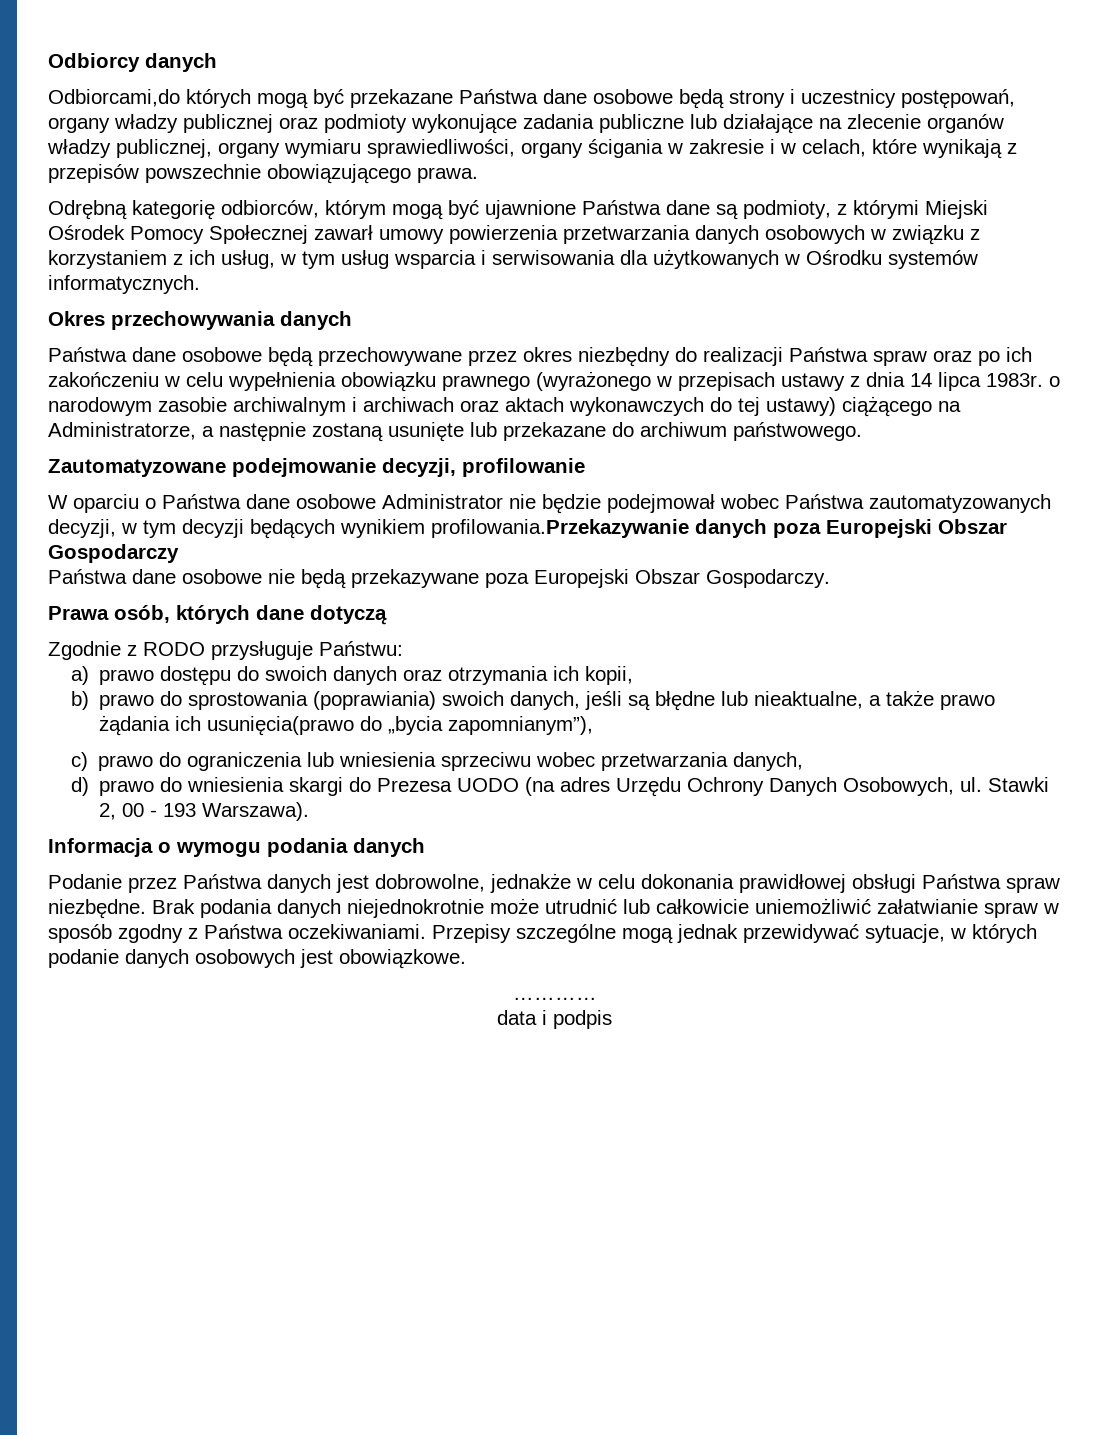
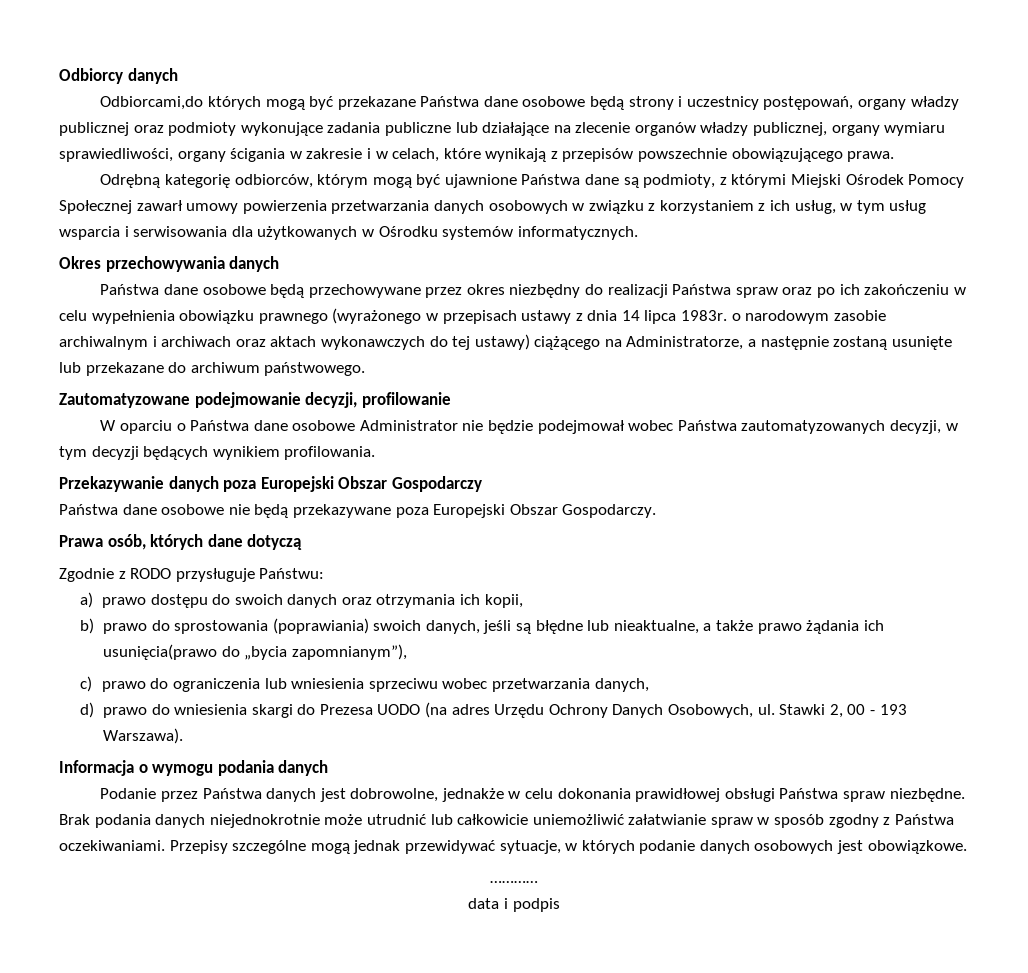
[431,519,689,538] profilowania.Przekazywanie -> [284,446,376,460] [59,476,164,492] profilowania. // Przekazywanie

